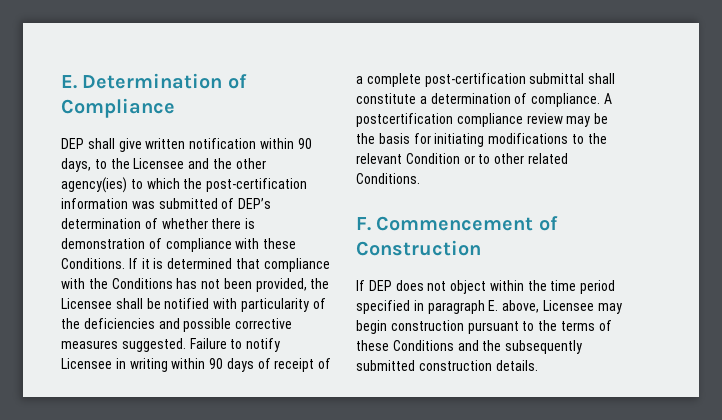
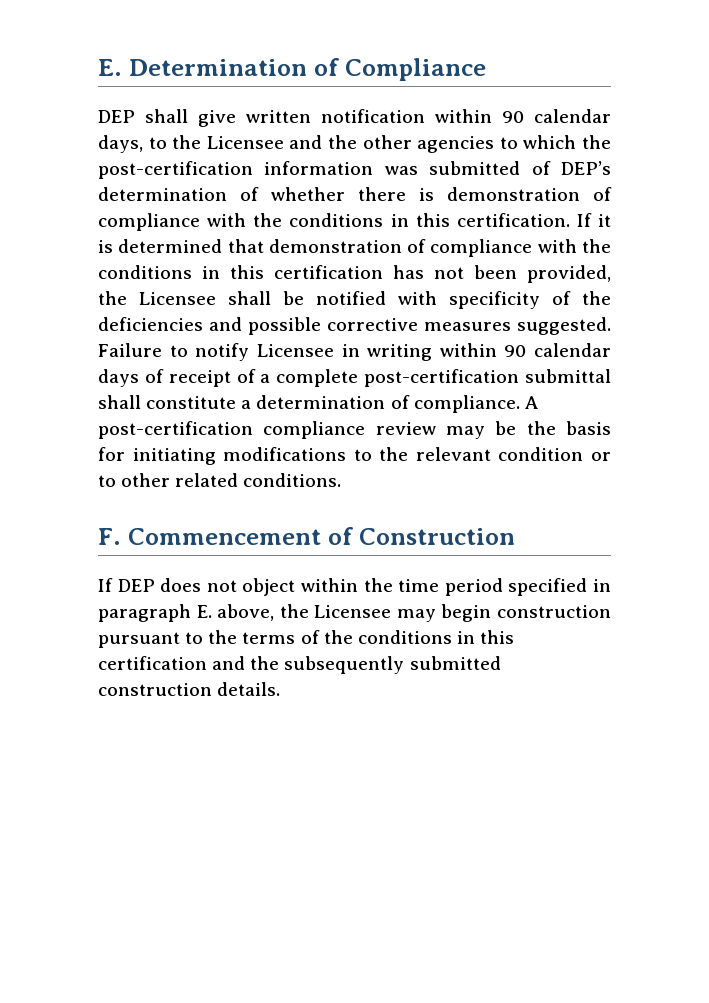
(312, 143) none -> [534,109,611,123] calendar
[61,177,127,193] agency(ies) -> [417,136,495,153] agencies
[263,238,297,249] [61,258,125,269] these Conditions. -> [253,213,570,227] the conditions in this certification.
[263,258,330,272] [61,278,173,289] compliance with the Conditions -> [268,239,611,257] [98,265,383,279] demonstration of compliance with the conditions in this certification
[240,298,309,312] particularity -> [449,291,540,309] specificity
(224, 363) none -> [534,343,611,357] calendar
[356,113,453,127] postcertification -> [98,421,253,439] post-certification
[405,153,460,164] Condition -> [498,447,584,461] condition
[356,173,420,184] Conditions. -> [243,473,342,487] conditions.
(540, 306) none -> [279,604,309,618] the
[356,340,454,351] these Conditions -> [323,630,515,644] [98,656,207,670] the conditions in this certification

